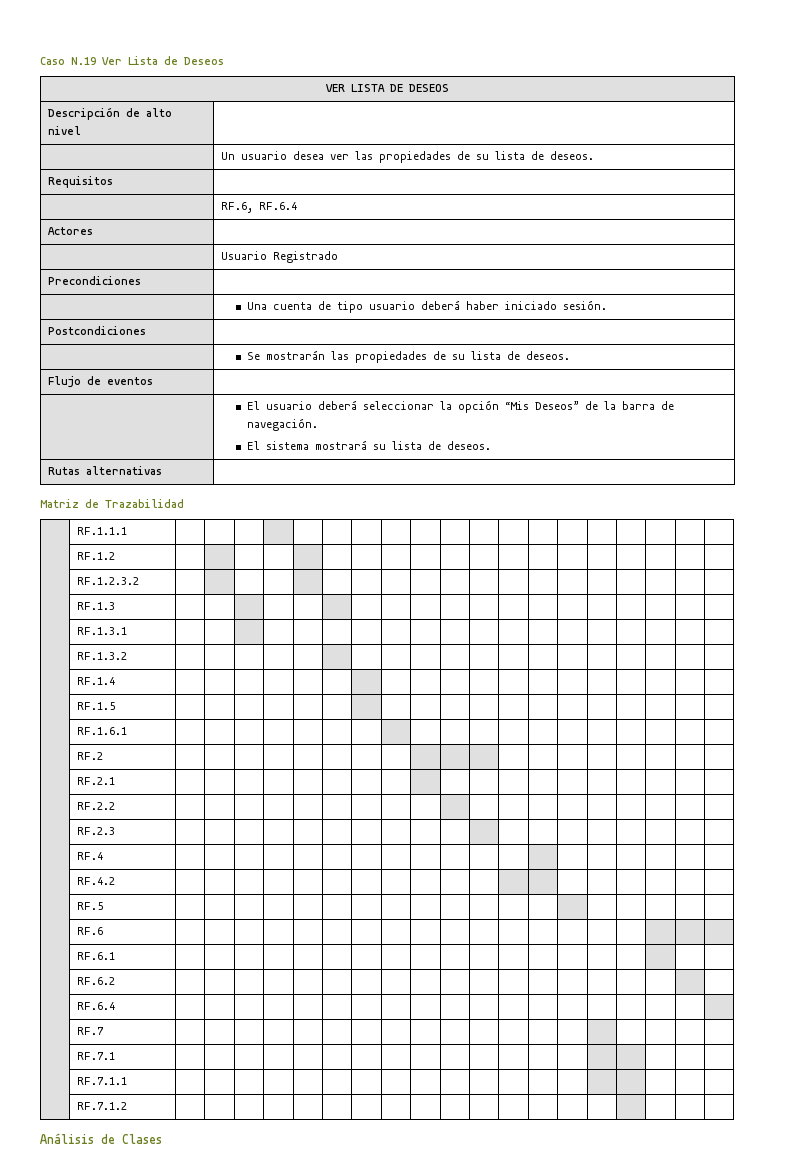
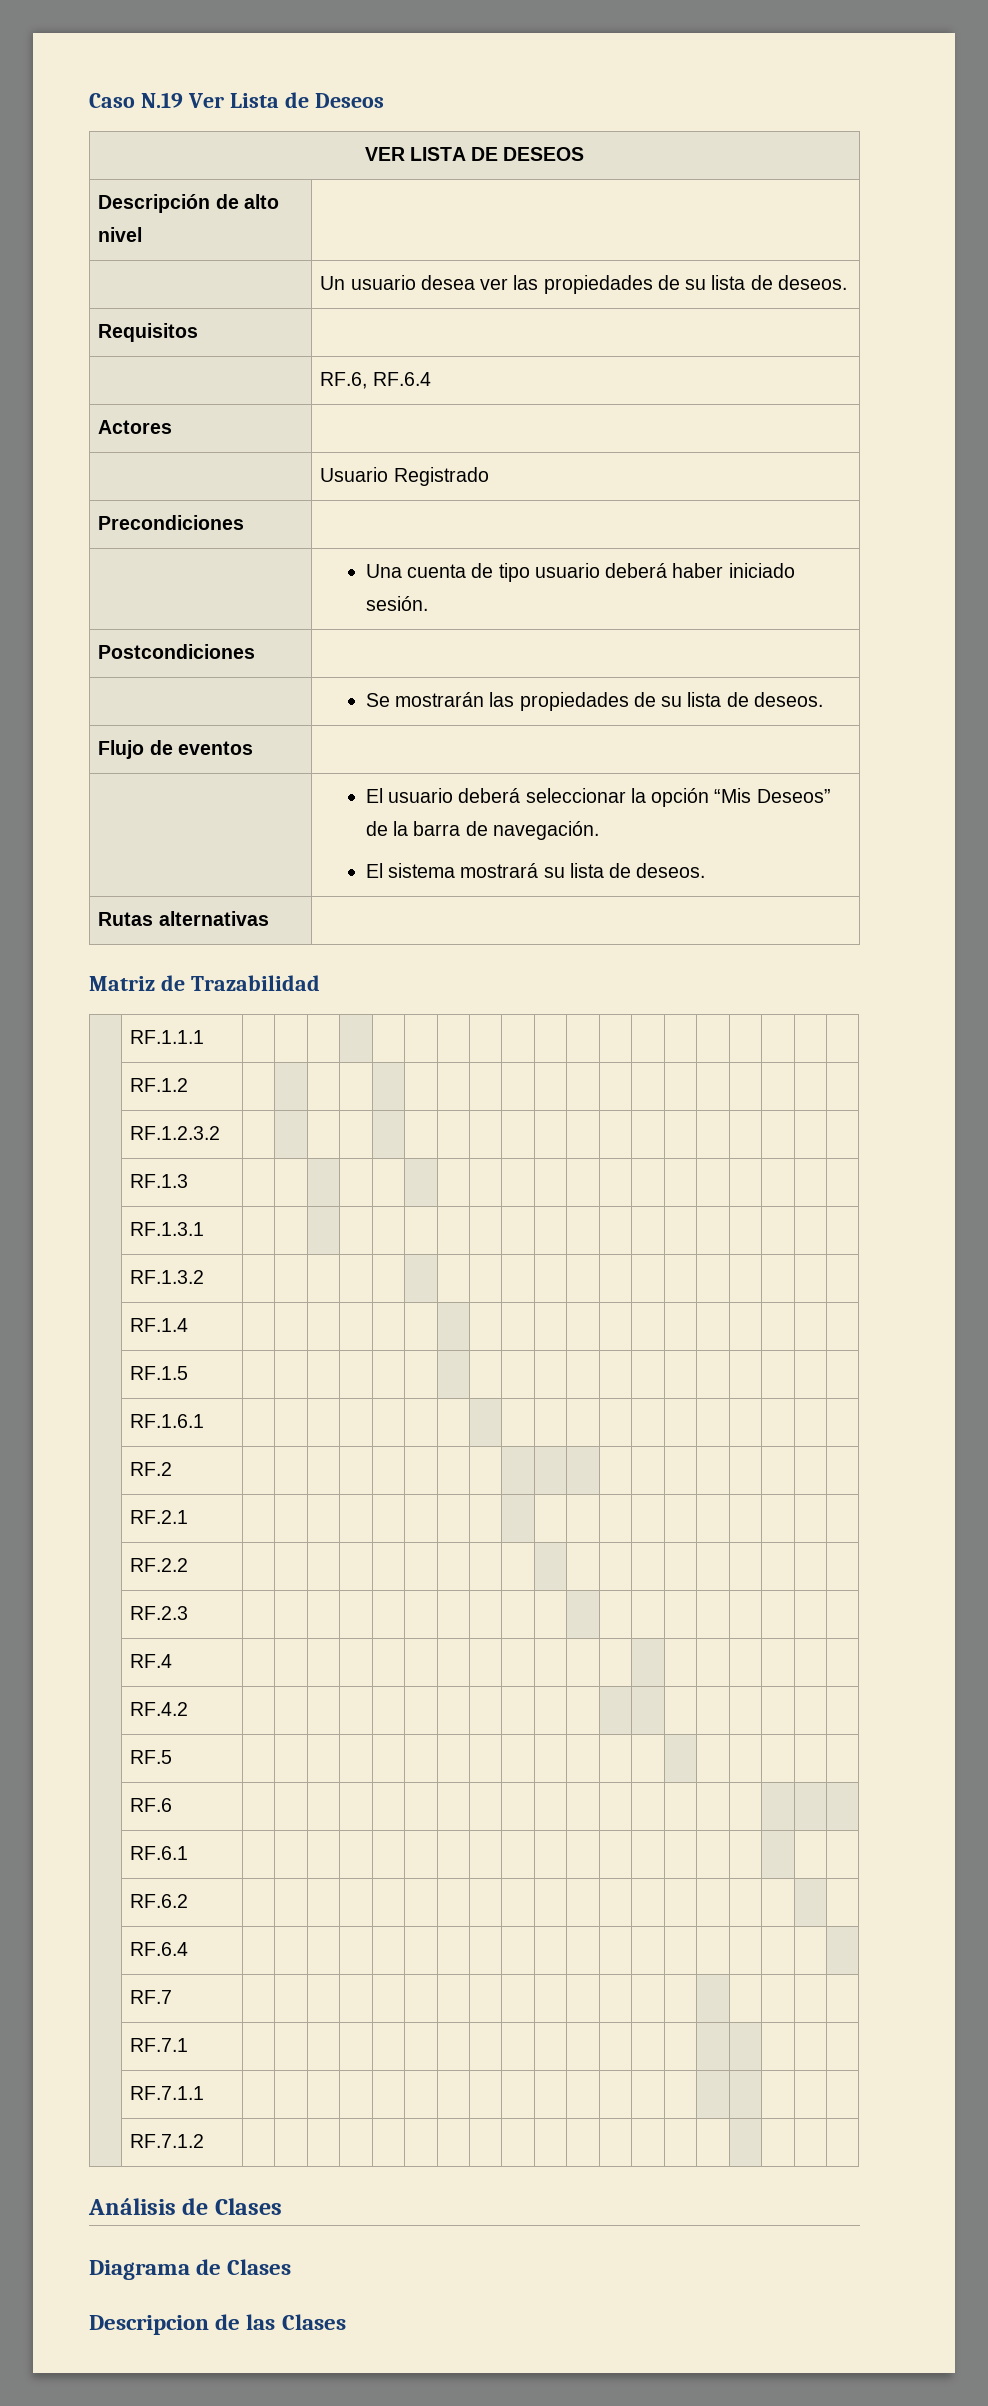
(162, 1139) none -> [89,2259,292,2280] [89,2314,346,2335] // Diagrama de Clases // Descripcion de las Clases

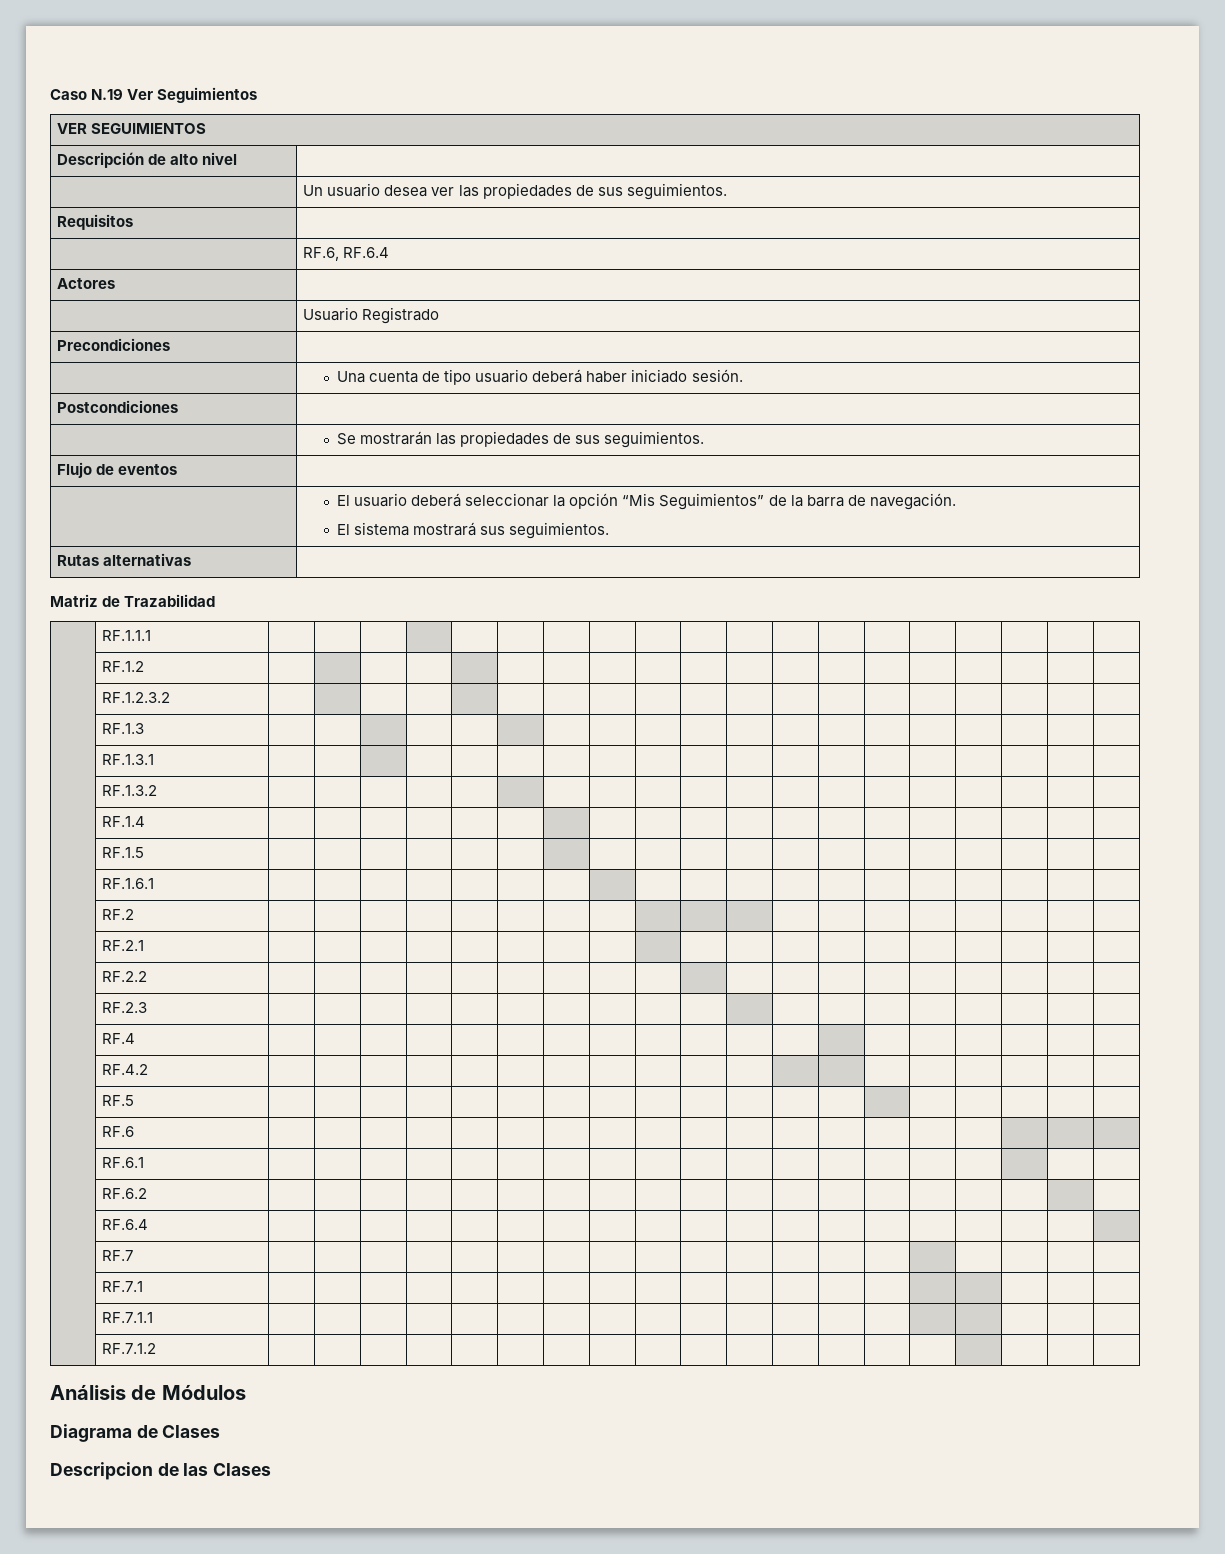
[229,92,384,108] [364,147,585,161] Lista de Deseos // VER LISTA DE DESEOS -> [157,87,258,103] [57,123,207,134] Seguimientos // VER SEGUIMIENTOS
[685,275,848,290] su lista de deseos. -> [597,183,727,200] sus seguimientos.
[661,692,823,707] su lista de deseos. -> [575,431,705,448] sus seguimientos.
[756,789,831,803] Deseos” -> [659,493,765,510] Seguimientos”
[543,863,706,878] su lista de deseos. -> [480,522,610,539] sus seguimientos.
[214,2198,282,2215] Clases -> [161,1384,246,1400] Módulos

